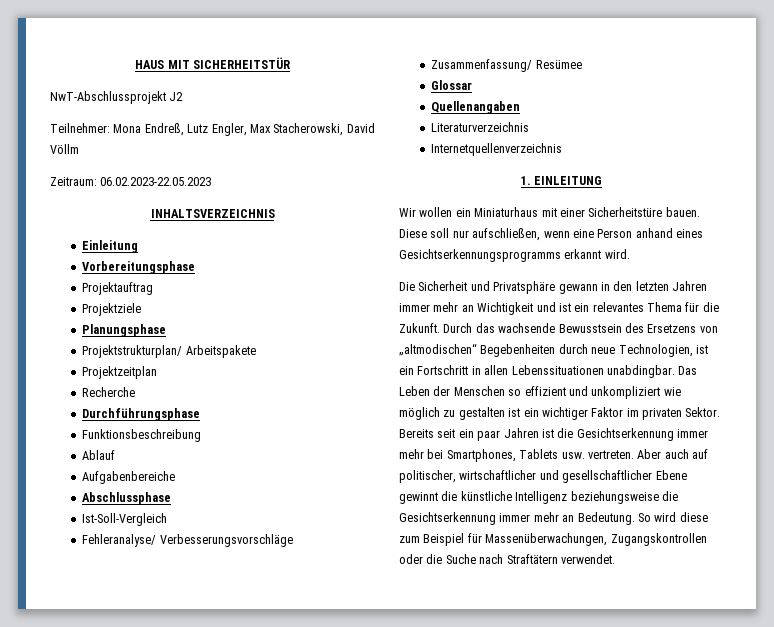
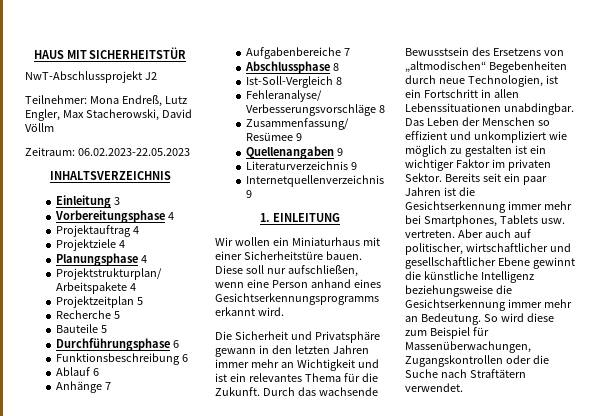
(139, 246) none -> [113,197,120,205] 3
(196, 267) none -> [167,212,174,220] 4
(154, 288) none -> [132,226,139,234] 4
(142, 309) none -> [118,240,125,248] 4
(167, 330) none -> [140,255,147,263] 4
(256, 351) none -> [129,283,136,291] 4
(158, 372) none -> [136,297,143,305] 5
(136, 392) none -> [113,311,120,319] [55,324,107,333] 5 // Bauteile 5
(201, 414) none -> [172,340,179,348] 6
(202, 435) none -> [181,354,188,362] 6
(116, 455) none -> [92,368,99,376] [55,381,111,393] 6 // Anhänge 7
(176, 477) none -> [343,48,350,56] 7
(172, 498) none -> [332,63,339,71] 8
(168, 519) none -> [335,77,342,85] 8
(293, 540) none -> [378,105,385,113] 8
[431,80,473,90] // Glossar -> [295,133,302,141] 9
(521, 107) none -> [336,148,343,156] 9
(530, 127) none -> [350,162,357,170] 9
(563, 149) none -> [245,190,252,198] 9

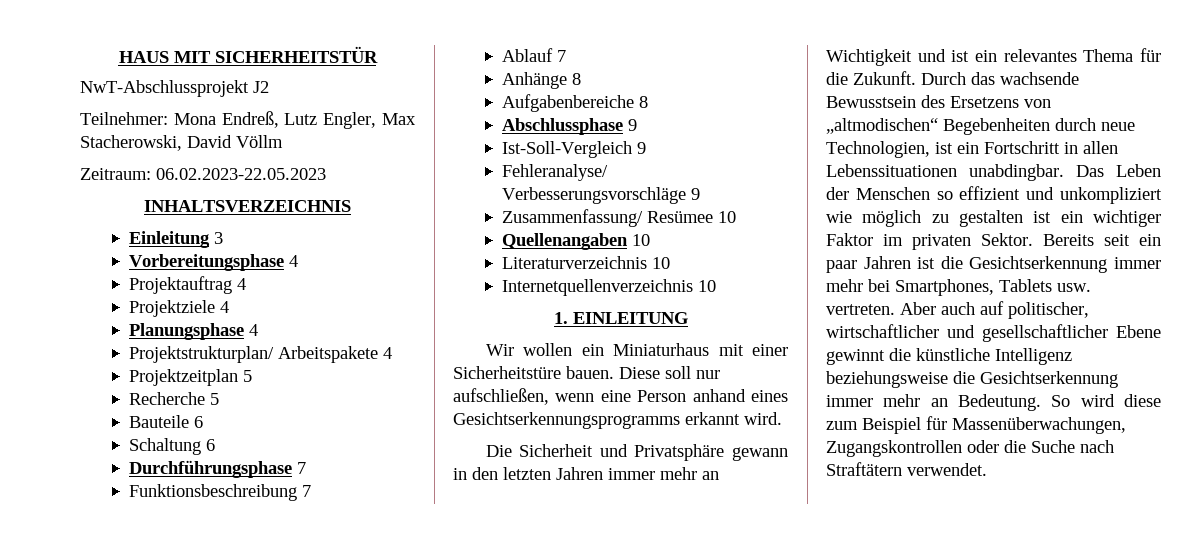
[100,325,107,333] 5 -> [194,416,204,428] [129,438,216,455] 6 // Schaltung 6
[172,340,179,348] 6 -> [297,462,307,474] 7
[181,354,188,362] 6 -> [302,485,312,497] 7
[92,368,99,376] 6 -> [557,50,567,62] 7
[104,382,111,390] 7 -> [572,73,582,85] 8
[343,48,350,56] 7 -> [639,96,649,108] 8
[332,63,339,71] 8 -> [628,119,638,131] 9
[335,77,342,85] 8 -> [637,142,647,154] 9
[378,105,385,113] 8 -> [691,188,701,200] 9
[295,133,302,141] 9 -> [718,211,737,223] 10
[336,148,343,156] 9 -> [632,234,651,246] 10
[350,162,357,170] 9 -> [652,257,671,269] 10
[245,190,252,198] 9 -> [698,280,717,292] 10

